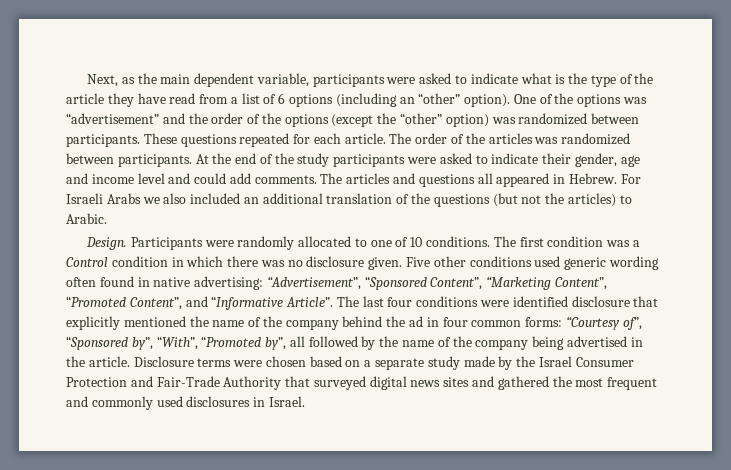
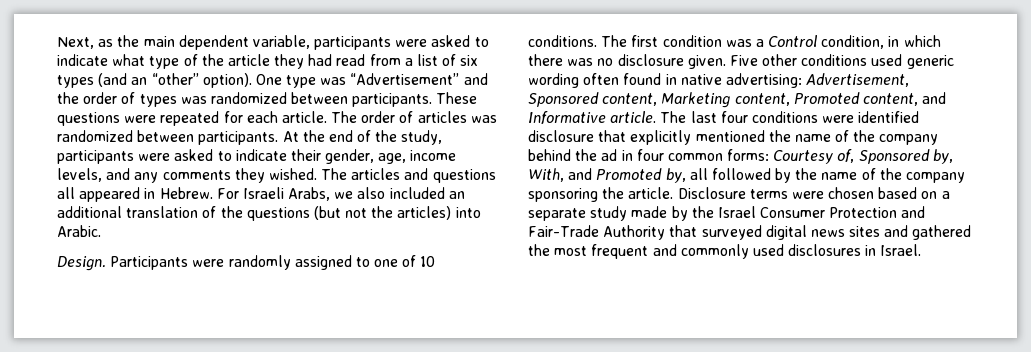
[555,73,588,84] is the -> (146, 60) none
[137,93,166,104] have -> [308,54,333,66] had
[278,93,397,107] 6 options (including -> [460,55,479,66] [57,73,128,88] six types (and
[539,93,648,107] [66,113,489,127] of the options was “advertisement” and the order of the options (except the “other” option) -> [286,73,488,88] [57,92,177,107] type was “Advertisement” and the order of types
(237, 140) none -> [124,115,157,123] were
[465,133,485,144] the -> (414, 117) none
[297,153,330,167] study -> [401,130,443,145] study,
[620,155,640,167] [66,173,317,184] age and income level and could add comments. -> [378,150,457,164] [57,168,317,183] age, income levels, and any comments they wished.
[106,193,141,204] Arabs -> [288,187,331,201] Arabs,
[619,195,632,204] to -> [455,207,481,218] into
[298,236,352,247] allocated -> [294,255,352,270] assigned
[111,256,168,267] condition -> [821,35,885,49] condition,
[266,276,608,290] [66,296,334,310] “Advertisement”, “Sponsored Content”, “Marketing Content”, “Promoted Content”, and “Informative Article”. -> [806,73,910,87] [528,92,947,108] [528,111,657,124] Advertisement, Sponsored content, Marketing content, Promoted content, and Informative article.
[565,316,642,330] [66,336,287,350] “Courtesy of”, “Sponsored by”, “With”, “Promoted by”, -> [773,149,953,164] [528,168,686,183] Courtesy of, Sponsored by, With, and Promoted by,
[532,336,643,350] being advertised in -> [528,188,598,202] sponsoring

